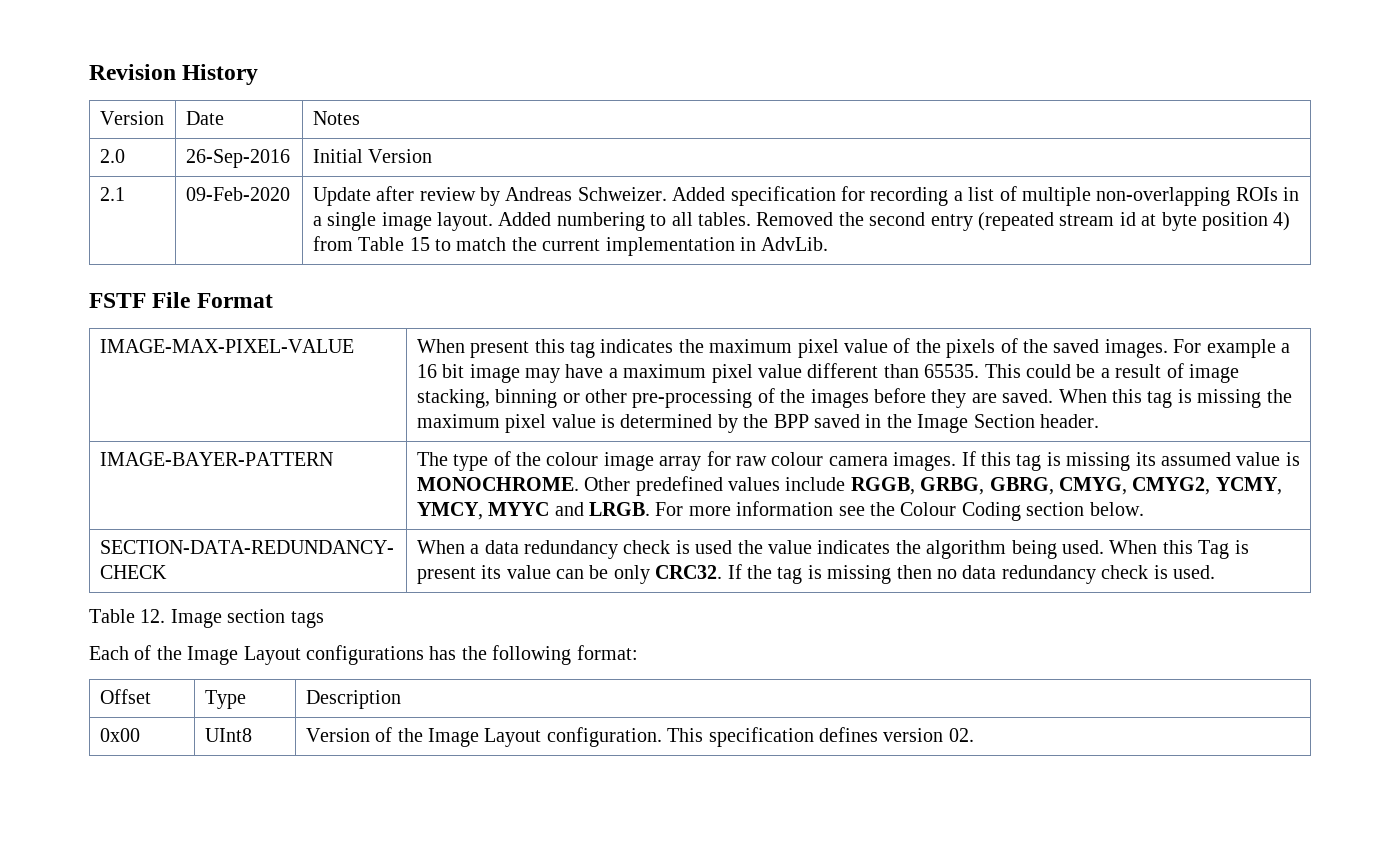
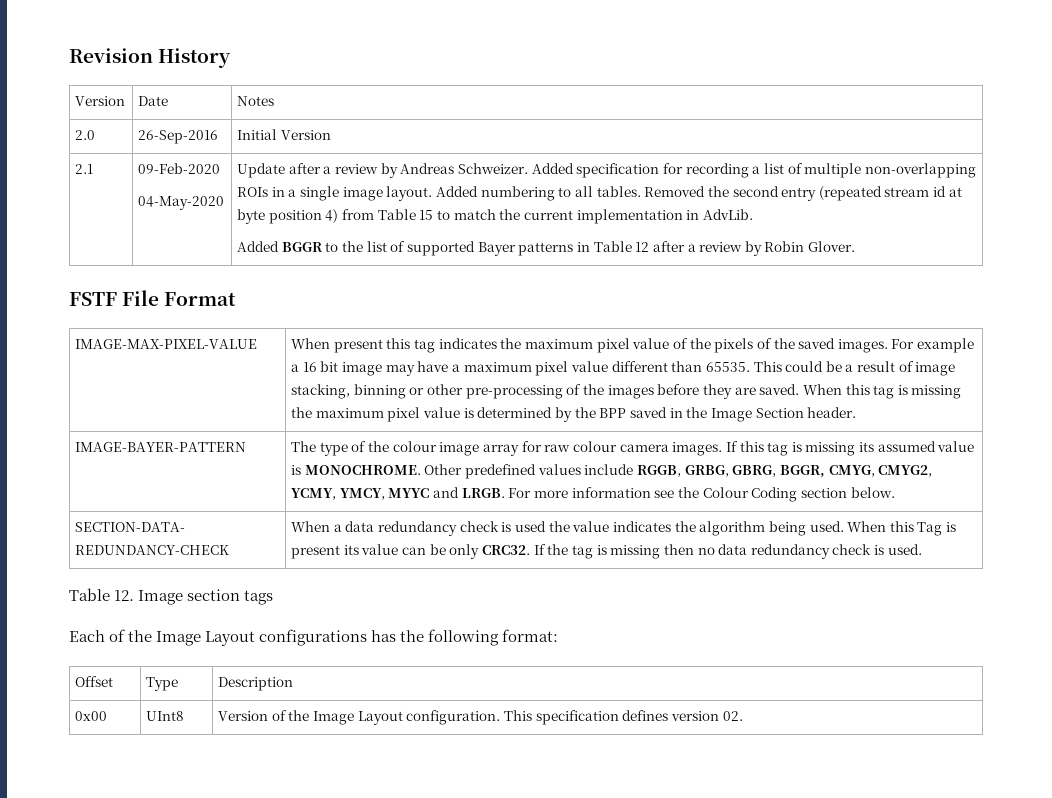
(290, 194) none -> [138,196,225,210] // 04-May-2020
(415, 193) none -> [323,166,332,174] a
(829, 244) none -> [237,241,856,256] // Added BGGR to the list of supported Bayer patterns in Table 12 after a review by Robin Glover.
(1054, 486) none -> [779,465,825,478] BGGR,

